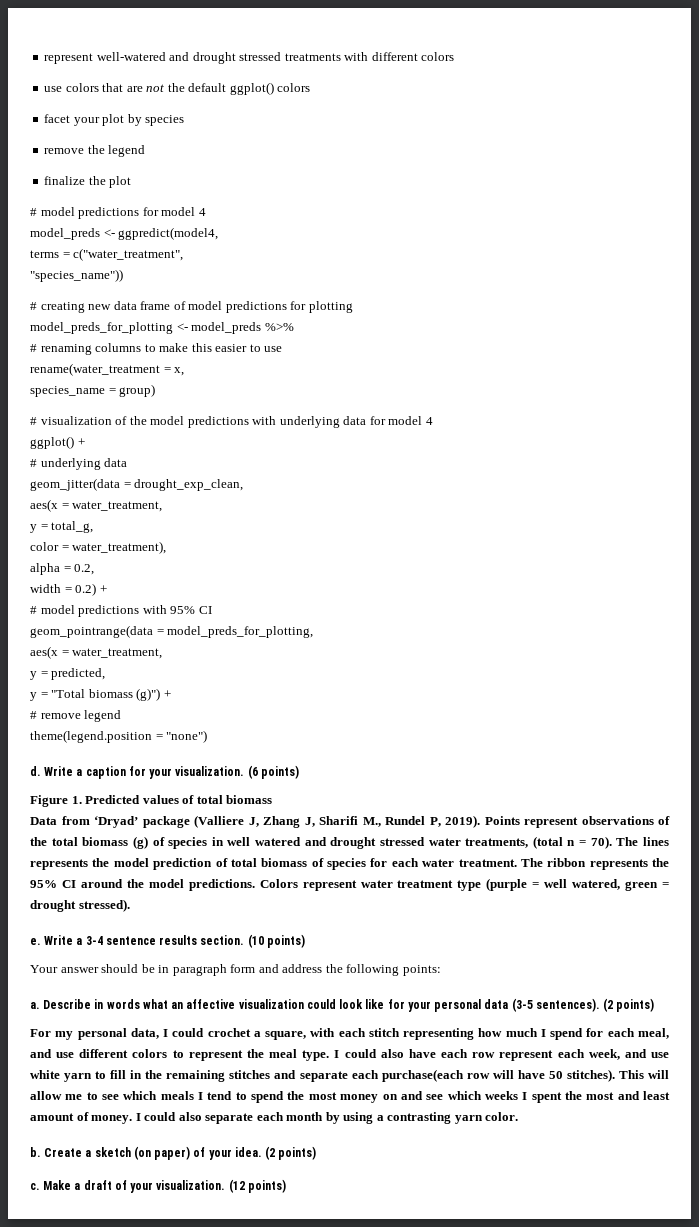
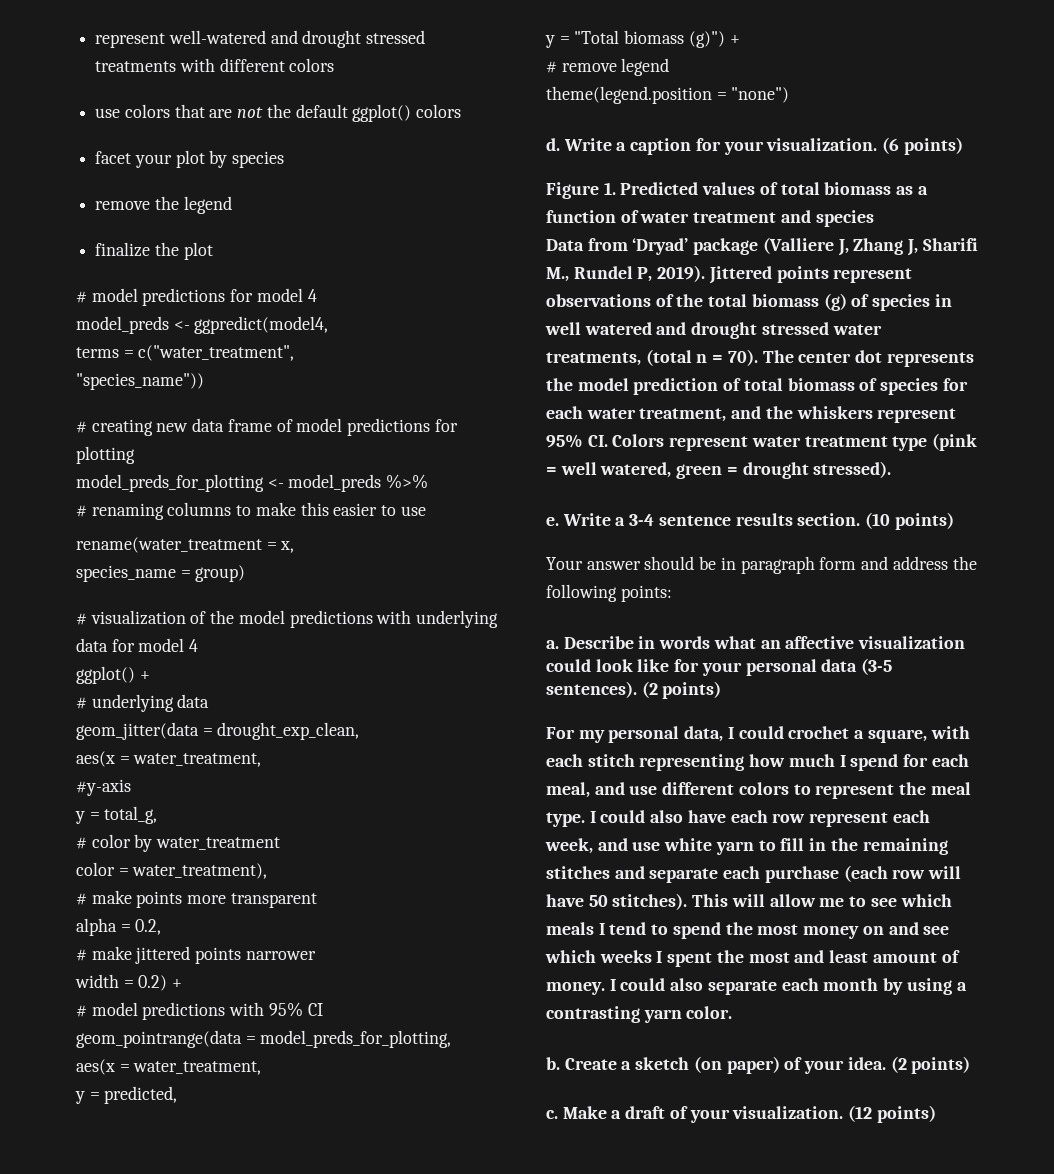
(163, 506) none -> [76,779,131,796] // #y-axis
(94, 527) none -> [76,834,281,852] // # color by water_treatment
[30,563,95,575] alpha = 0.2, -> [76,890,317,908] [76,918,162,936] [76,946,316,964] # make points more transparent // alpha = 0.2, // # make jittered points narrower
(273, 799) none -> [896,186,928,195] [546,210,874,227] as a function of water treatment and species
[484,816,520,825] Points -> [708,266,829,284] Jittered points
[643,837,670,846] lines -> [798,350,883,363] center dot
[458,858,669,870] [30,879,255,891] treatment. The ribbon represents the 95% CI around the model predictions. -> [639,406,957,423] [546,434,608,448] treatment, and the whiskers represent 95% CI.
[486,878,528,891] (purple -> [932,433,978,451] (pink
[381,1069,464,1082] purchase(each -> [764,865,888,883] purchase (each

